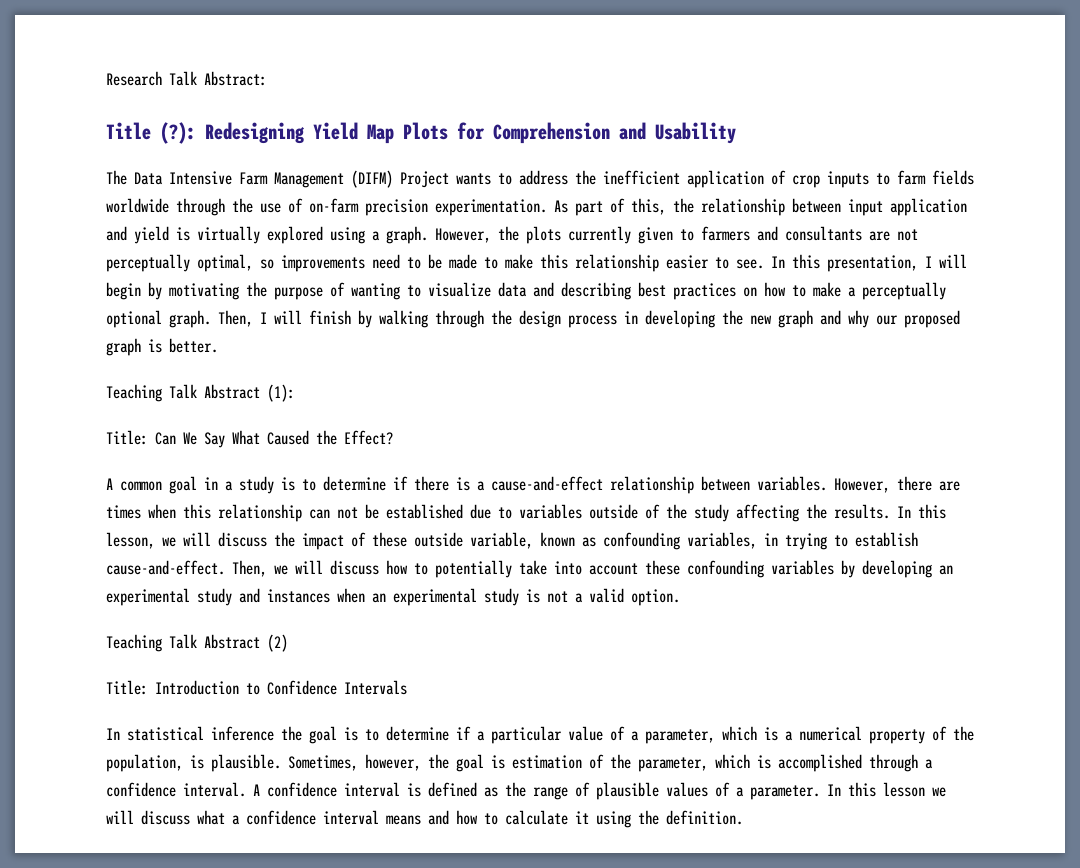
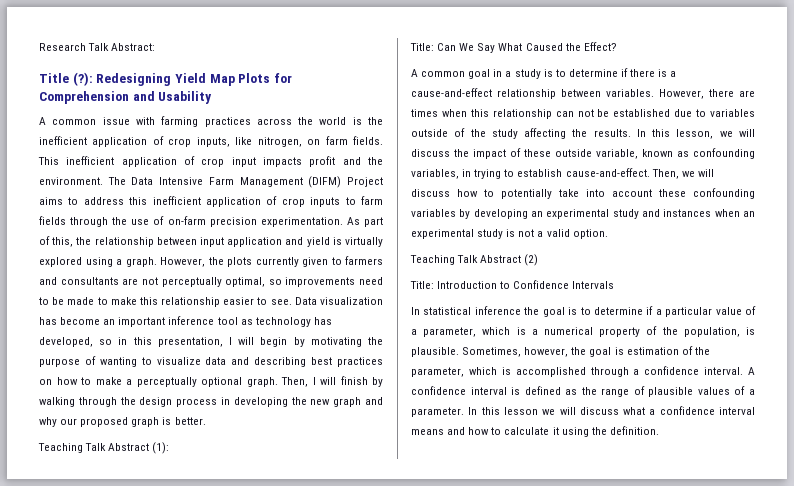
(736, 133) none -> [39,116,384,127] [39,136,384,147] [38,156,383,167] [39,177,103,185] A common issue with farming practices across the world is the inefficient application of crop inputs, like nitrogen, on farm fields. This inefficient application of crop input impacts profit and the environment.
[456,173,491,185] wants -> [39,197,63,205] aims
[575,170,596,185] the -> [129,197,148,205] this
[106,198,169,213] worldwide -> (66, 220) none
[771,256,785,268] In -> [294,297,383,305] [39,316,332,327] [39,337,128,347] Data visualization has become an important inference tool as technology has developed, so in

